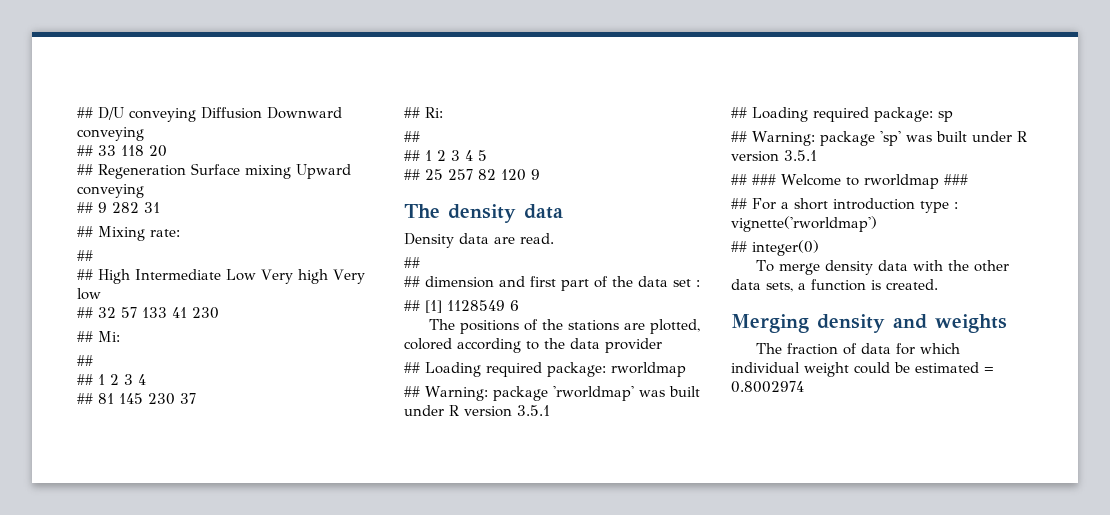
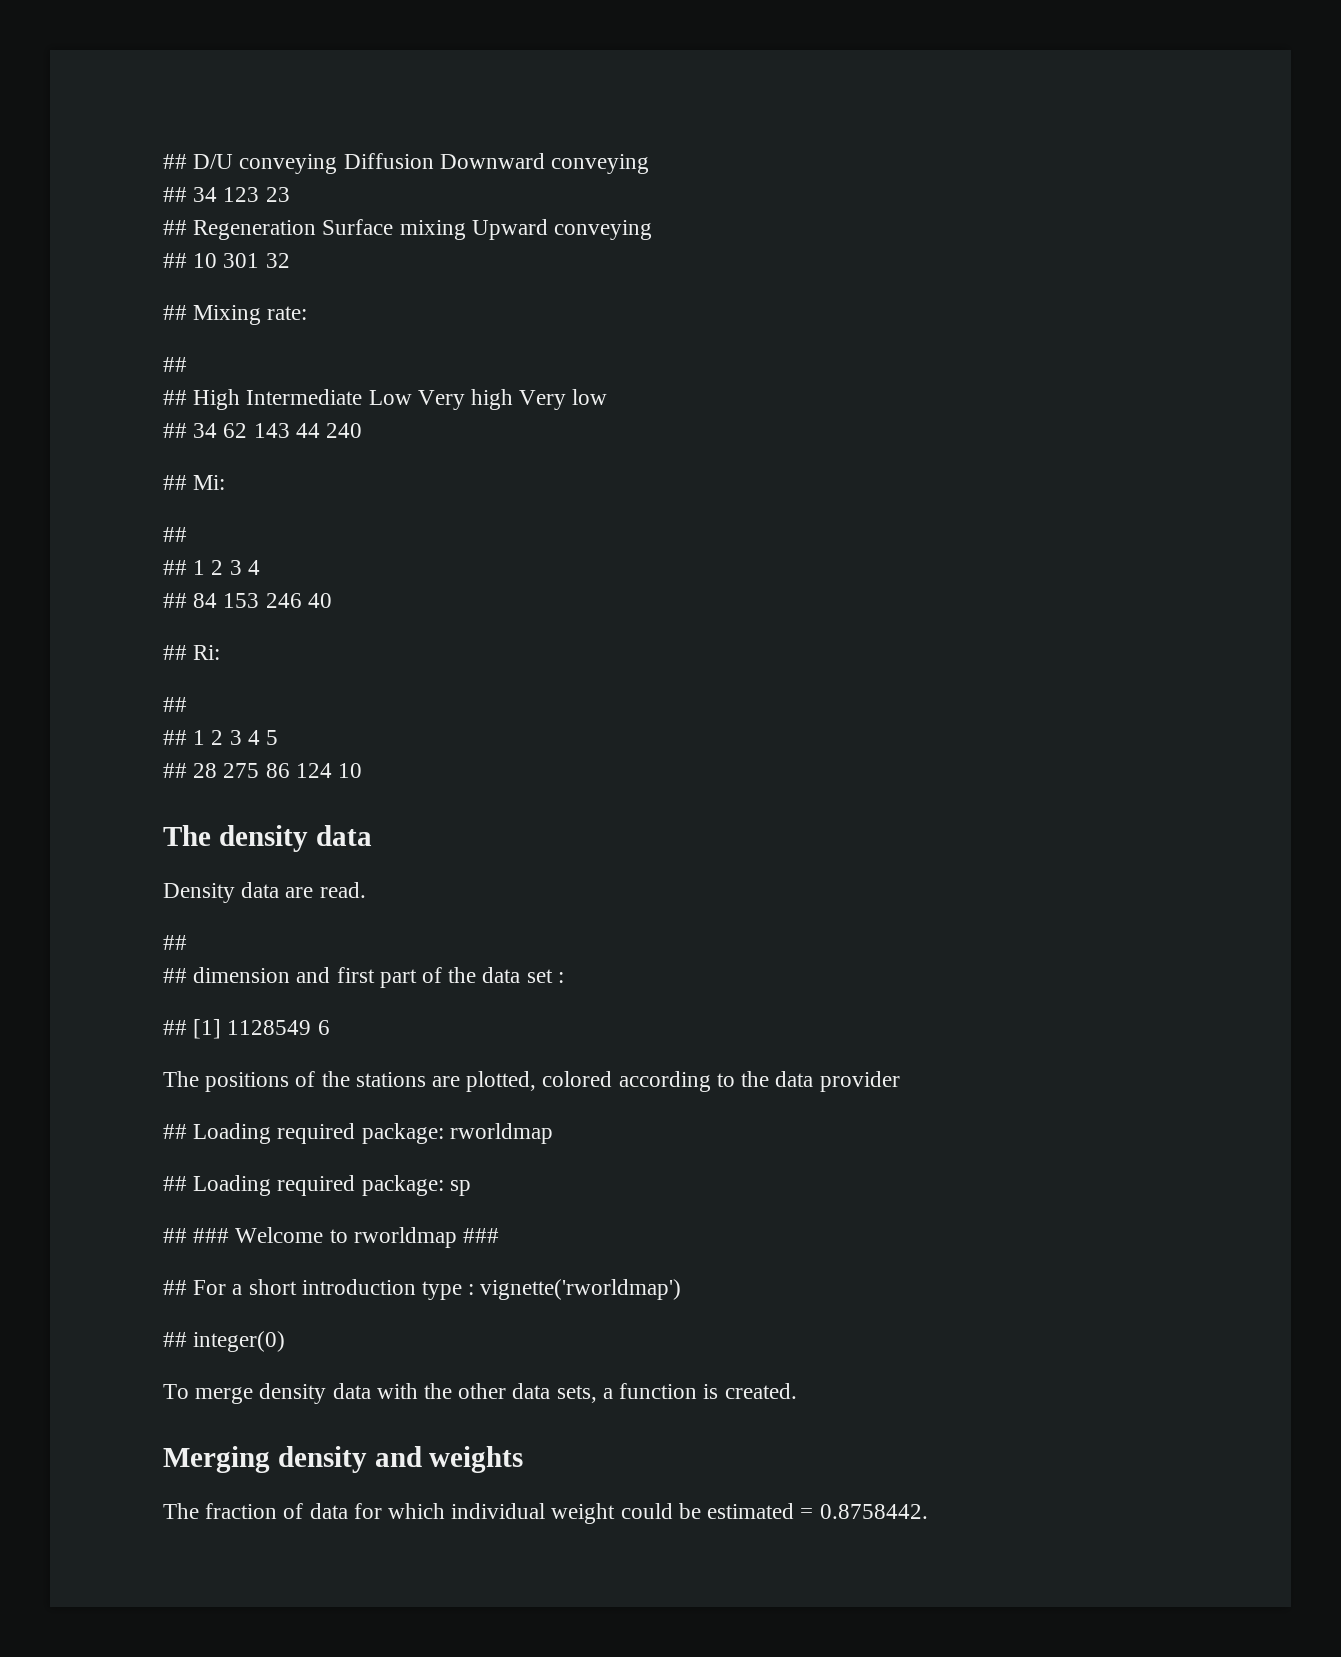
[98,145,167,157] 33 118 20 -> [193,187,290,202] 34 123 23
[98,202,160,213] 9 282 31 -> [193,253,290,268] 10 301 32
[98,307,219,319] 32 57 133 41 230 -> [193,423,363,438] 34 62 143 44 240
[98,393,196,405] 81 145 230 37 -> [193,593,332,608] 84 153 246 40
[425,169,540,181] 25 257 82 120 9 -> [193,763,363,778] 28 275 86 124 10
[404,386,700,401] [404,405,550,417] // ## Warning: package 'rworldmap' was built under R version 3.5.1 -> (553, 1133) none
[731,131,1027,146] [731,150,817,162] // ## Warning: package 'sp' was built under R version 3.5.1 -> (471, 1188) none
[731,381,804,393] 0.8002974 -> [819,1504,928,1519] 0.8758442.

